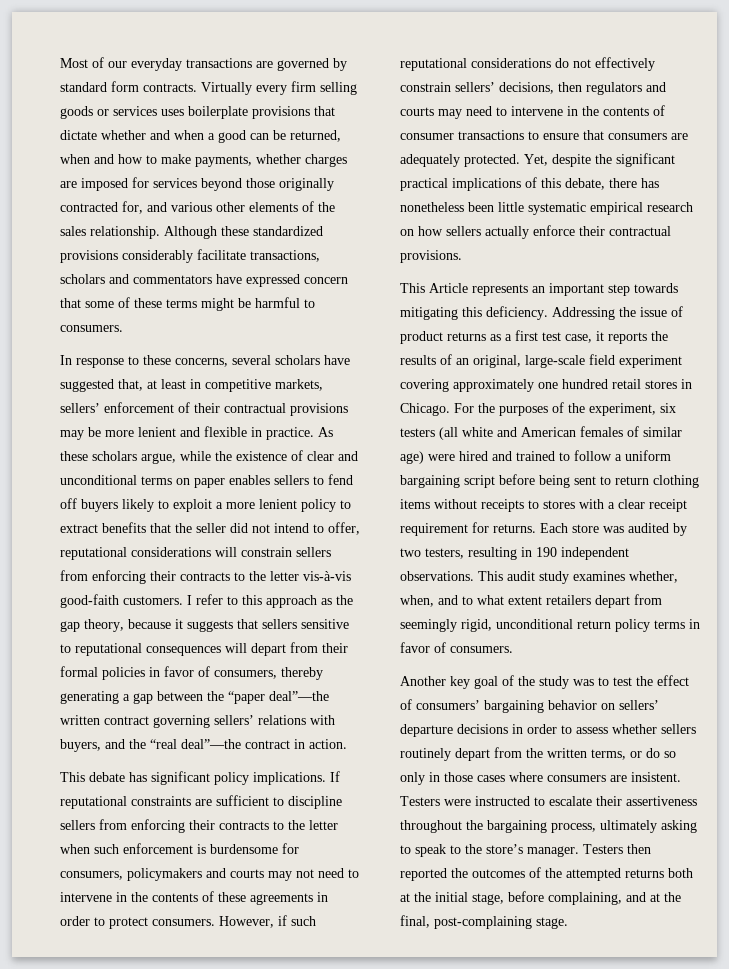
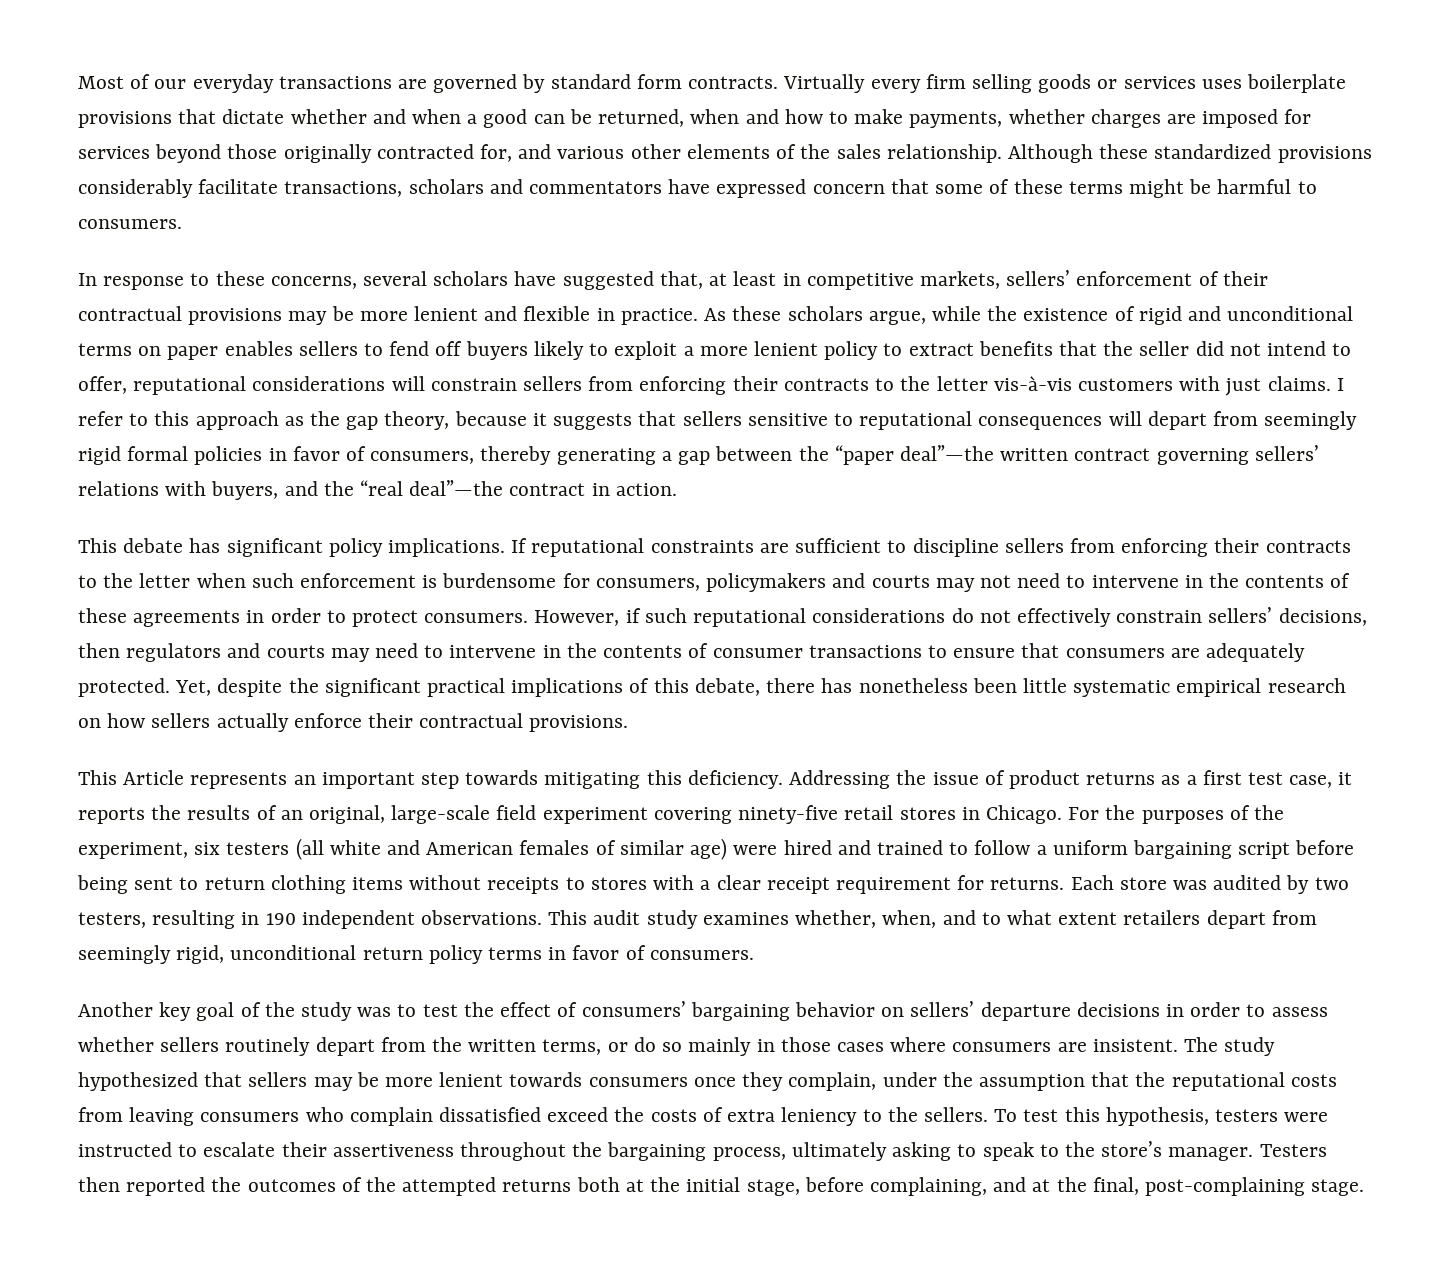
[307,451,334,461] clear -> [1138,306,1182,325] rigid
[60,594,183,608] good-faith customers. -> [1077,376,1331,396] customers with just claims.
[322,643,348,653] their -> [1264,411,1358,430] [78,446,121,465] seemingly rigid
[453,379,608,392] approximately one hundred -> [738,805,839,824] ninety-five
[400,772,425,785] only -> [688,1037,752,1056] mainly
[400,796,440,806] Testers -> [1183,1037,1276,1056] [78,1072,1337,1091] [78,1107,1278,1126] The study hypothesized that sellers may be more lenient towards consumers once they complain, under the assumption that the reputational costs from leaving consumers who complain dissatisfied exceed the costs of extra leniency to the sellers. To test this hypothesis, testers

